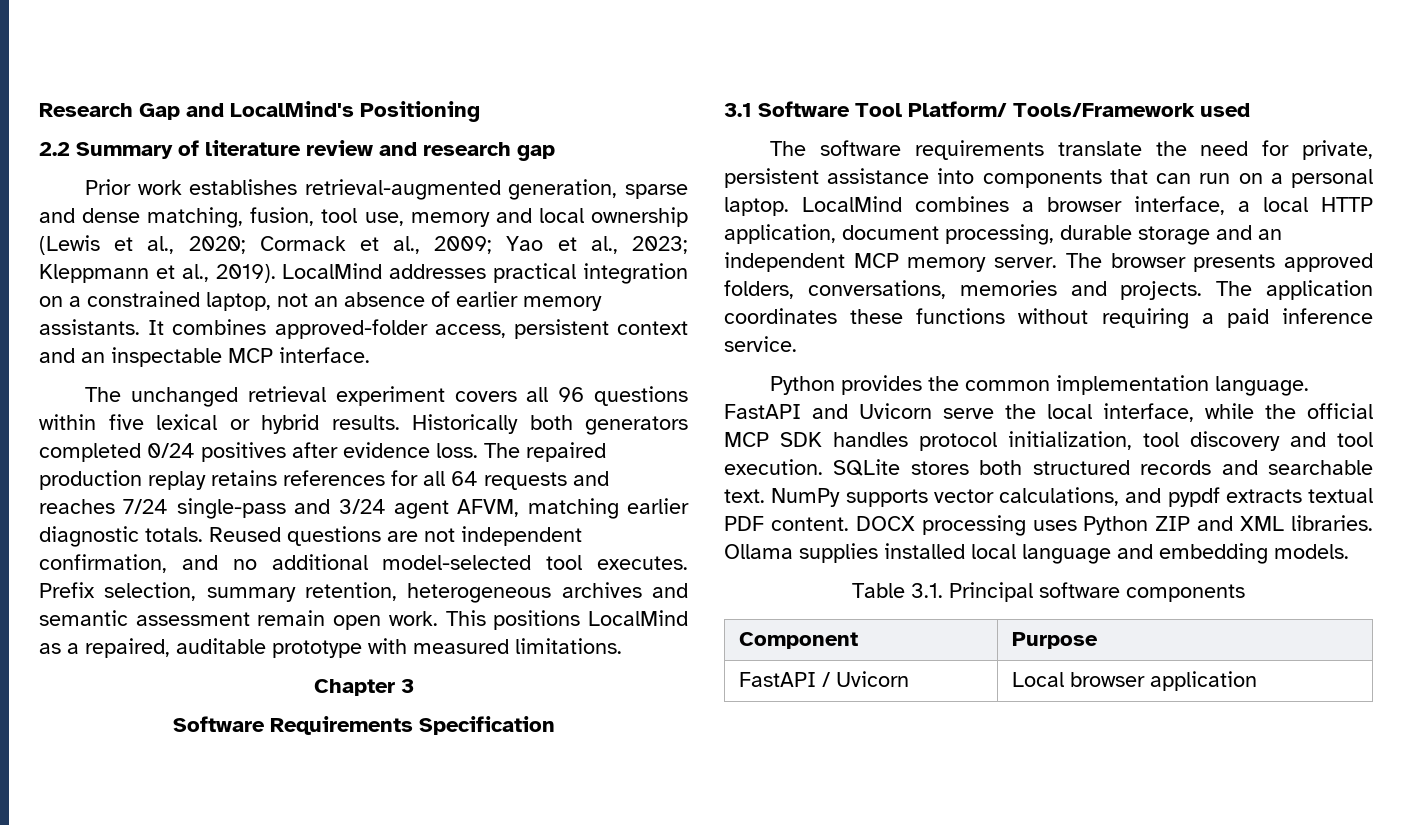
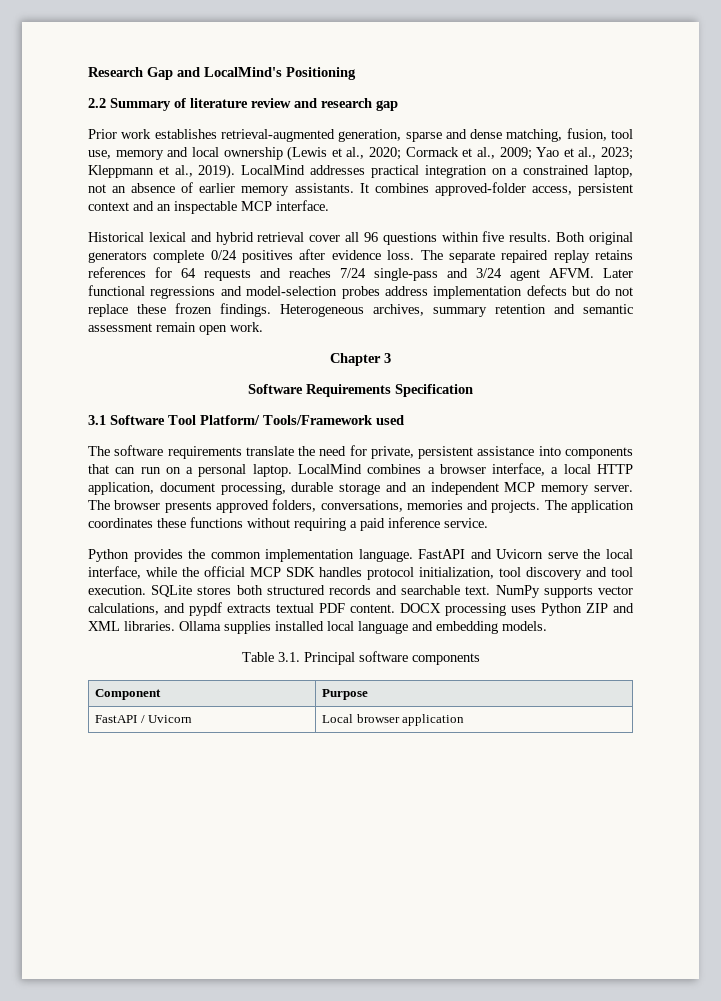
[85,386,517,407] The unchanged retrieval experiment covers -> [88,232,341,245] Historical lexical and hybrid retrieval cover
[156,414,688,435] [39,443,141,462] lexical or hybrid results. Historically both generators completed -> [509,232,634,245] [88,250,205,263] results. Both original generators complete
[526,442,606,462] [39,470,142,490] repaired production -> [448,250,549,263] separate repaired
[423,471,445,486] all -> (172, 272) none
[457,498,689,519] [39,526,582,547] [39,554,688,573] [39,582,642,603] AFVM, matching earlier diagnostic totals. Reused questions are not independent confirmation, and no additional model-selected tool executes. Prefix selection, summary retention, heterogeneous archives -> [549,268,633,278] [88,285,633,299] [88,303,546,317] AFVM. Later functional regressions and model-selection probes address implementation defects but do not replace these frozen findings. Heterogeneous archives, summary retention
[445,610,688,630] [39,638,622,658] This positions LocalMind as a repaired, auditable prototype with measured limitations. -> (263, 327) none

